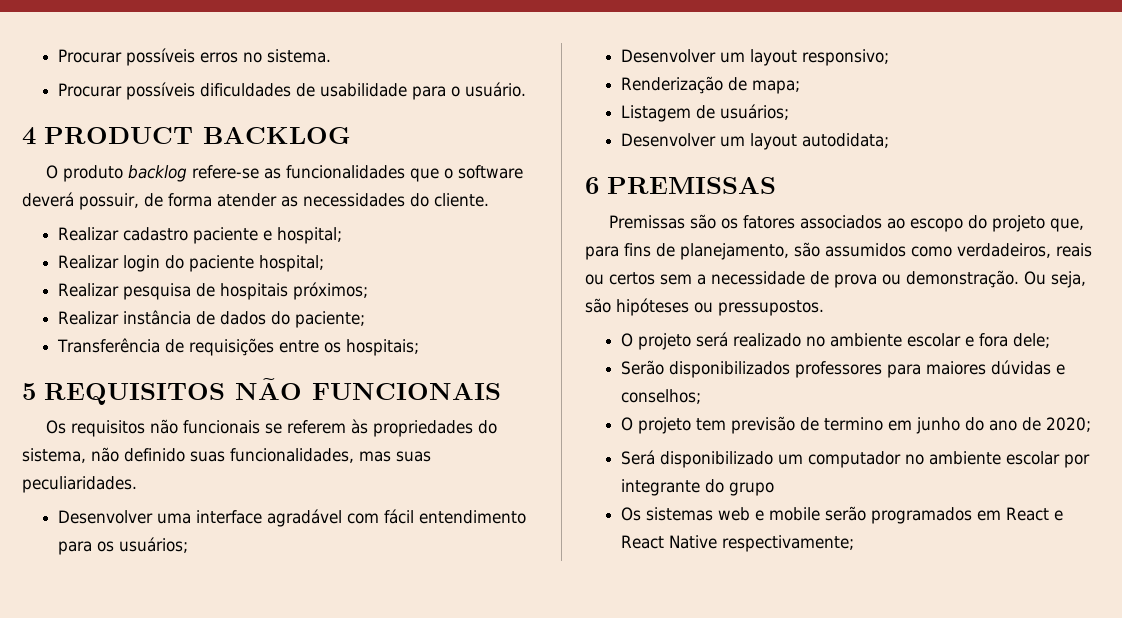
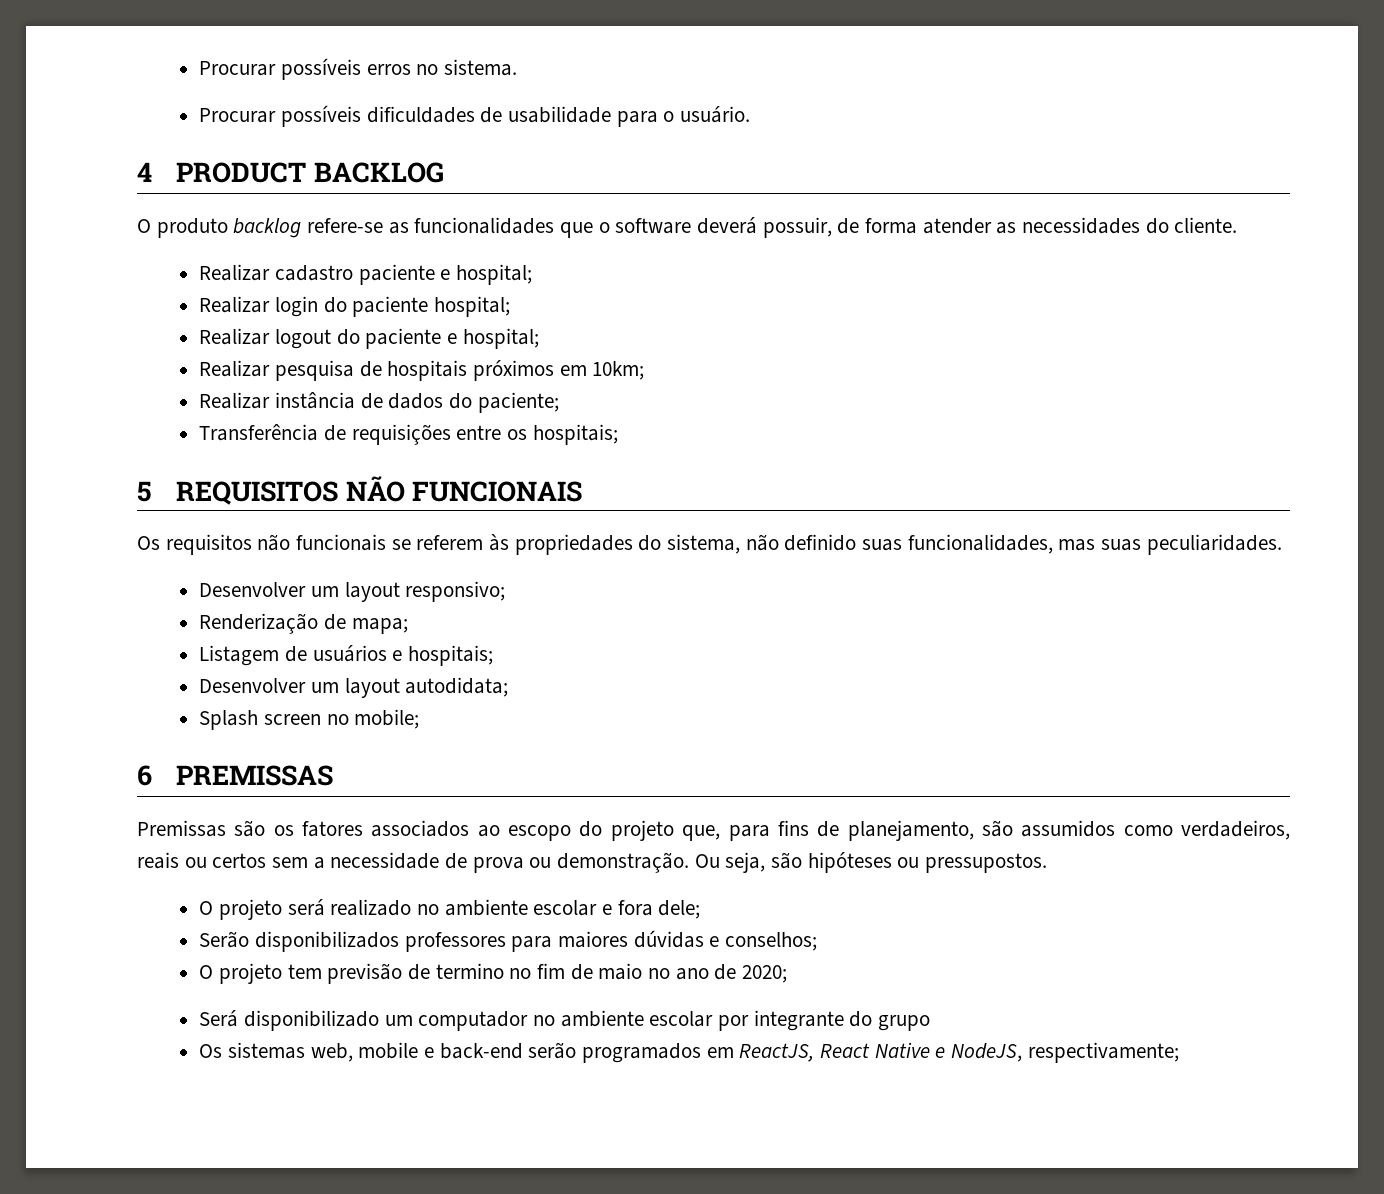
(325, 263) none -> [199,328,539,349] // Realizar logout do paciente e hospital;
[293,282,369,300] próximos; -> [473,360,645,381] próximos em 10km;
[58,509,527,527] [58,537,189,555] // Desenvolver uma interface agradável com fácil entendimento para os usuários; -> (1282, 544) none
[720,104,790,120] usuários; -> [312,645,494,666] usuários e hospitais;
(890, 140) none -> [199,709,420,730] // Splash screen no mobile;
[888,417,985,434] em junho do -> [509,963,671,980] no fim de maio no
[718,506,1064,524] [621,535,718,549] web e mobile serão programados em React e React Native -> [310,1042,1023,1063] web, mobile e back-end serão programados em ReactJS, React Native e NodeJS,

